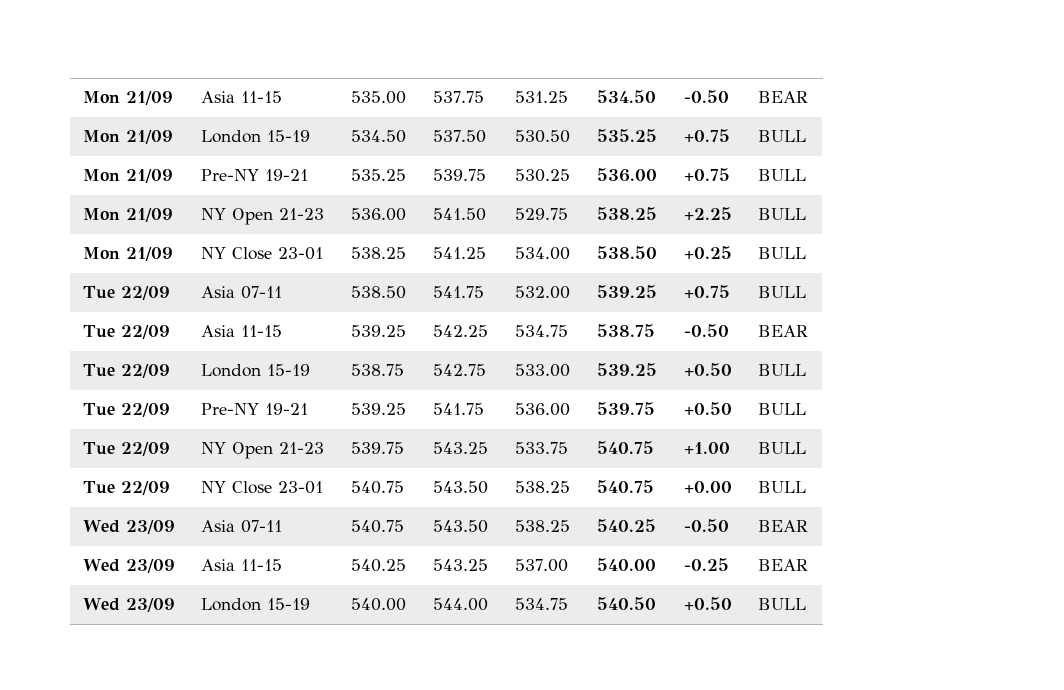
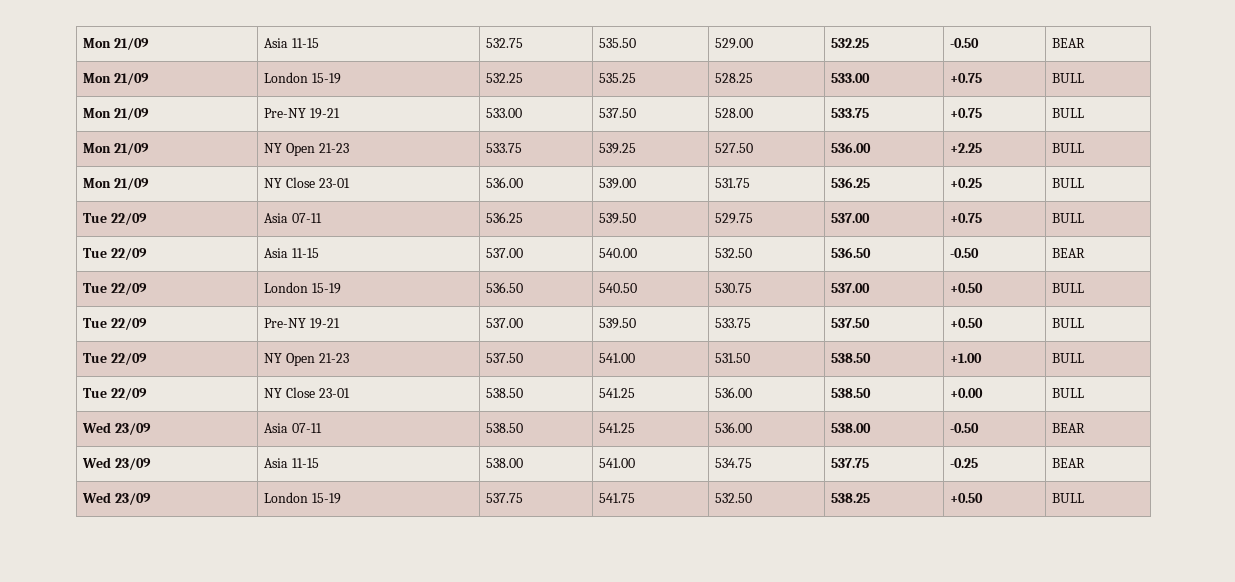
[350,91,406,104] [432,91,484,103] [514,91,568,103] [596,90,656,103] 535.00 | 537.75 | 531.25 | 534.50 -> [486,38,524,48] [599,38,637,48] [715,38,754,49] [831,38,870,48] 532.75 | 535.50 | 529.00 | 532.25
[350,130,406,143] [432,130,486,143] [514,130,570,143] [596,129,657,142] 534.50 | 537.50 | 530.50 | 535.25 -> [486,73,524,83] [599,73,637,83] [715,73,754,83] [831,73,871,83] 532.25 | 535.25 | 528.25 | 533.00
[350,169,406,181] [432,169,486,181] [514,169,570,182] [596,168,657,182] 535.25 | 539.75 | 530.25 | 536.00 -> [486,108,523,118] [599,108,637,118] [715,108,754,118] [831,108,870,118] 533.00 | 537.50 | 528.00 | 533.75
[350,208,406,221] [432,208,486,221] [514,208,568,220] [596,207,657,220] 536.00 | 541.50 | 529.75 | 538.25 -> [486,143,523,153] [599,143,637,154] [715,143,754,153] [831,142,872,153] 533.75 | 539.25 | 527.50 | 536.00
[350,247,406,259] [432,247,486,259] [514,247,570,260] [596,246,657,259] 538.25 | 541.25 | 534.00 | 538.50 -> [486,177,524,188] [599,178,637,189] [715,178,751,188] [831,177,871,188] 536.00 | 539.00 | 531.75 | 536.25
[350,286,406,299] [432,286,484,298] [514,286,570,299] [596,285,657,298] 538.50 | 541.75 | 532.00 | 539.25 -> [486,212,524,223] [599,213,637,224] [715,213,754,224] [831,213,871,223] 536.25 | 539.50 | 529.75 | 537.00
[350,325,406,337] [432,325,488,337] [514,325,568,337] [596,324,655,337] 539.25 | 542.25 | 534.75 | 538.75 -> [486,248,524,258] [599,248,638,258] [715,248,753,258] [831,247,872,258] 537.00 | 540.00 | 532.50 | 536.50
[350,364,404,376] [432,364,486,376] [514,364,570,377] [596,363,657,376] 538.75 | 542.75 | 533.00 | 539.25 -> [486,282,524,293] [599,283,638,293] [715,283,753,293] [831,283,871,293] 536.50 | 540.50 | 530.75 | 537.00
[350,403,406,415] [432,403,484,415] [514,403,570,416] [596,402,655,415] 539.25 | 541.75 | 536.00 | 539.75 -> [486,318,524,328] [599,318,637,329] [715,318,752,328] [831,318,871,328] 537.00 | 539.50 | 533.75 | 537.50
[350,442,404,454] [432,442,488,454] [514,442,568,454] [596,441,654,454] 539.75 | 543.25 | 533.75 | 540.75 -> [486,353,524,363] [599,353,636,363] [715,353,751,363] [831,353,872,363] 537.50 | 541.00 | 531.50 | 538.50
[350,481,404,494] [432,481,488,494] [514,481,570,493] [596,480,654,493] 540.75 | 543.50 | 538.25 | 540.75 -> [486,388,524,398] [599,388,636,398] [715,387,753,398] [831,388,872,398] 538.50 | 541.25 | 536.00 | 538.50
[350,520,404,533] [432,520,488,533] [514,520,570,532] [596,519,656,532] 540.75 | 543.50 | 538.25 | 540.25 -> [486,423,524,433] [599,423,636,433] [715,422,753,433] [831,423,872,433] 538.50 | 541.25 | 536.00 | 538.00
[350,559,406,572] [432,559,488,571] [514,559,568,572] [596,558,656,571] 540.25 | 543.25 | 537.00 | 540.00 -> [486,458,524,468] [599,458,636,468] [715,458,753,468] [831,458,870,468] 538.00 | 541.00 | 534.75 | 537.75
[350,598,406,611] [432,598,488,611] [514,598,568,610] [596,597,656,610] 540.00 | 544.00 | 534.75 | 540.50 -> [486,493,524,503] [599,493,636,503] [715,493,753,503] [831,493,871,503] 537.75 | 541.75 | 532.50 | 538.25

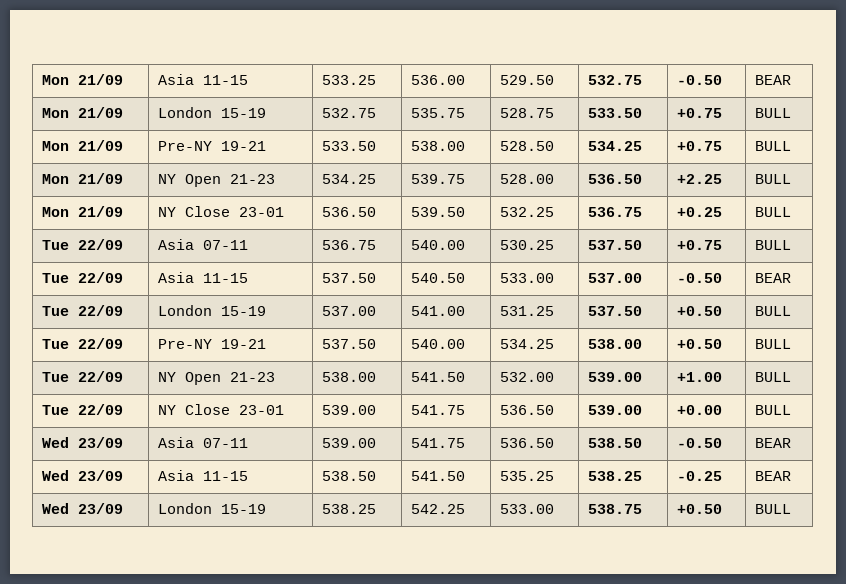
[486,38,524,48] [599,38,637,48] [715,38,754,49] [831,38,870,48] 532.75 | 535.50 | 529.00 | 532.25 -> [322,75,377,85] [411,75,466,85] [500,75,555,85] [588,75,643,85] 533.25 | 536.00 | 529.50 | 532.75
[486,73,524,83] [599,73,637,83] [715,73,754,83] [831,73,871,83] 532.25 | 535.25 | 528.25 | 533.00 -> [322,108,377,118] [411,108,466,118] [500,108,555,118] [588,108,643,118] 532.75 | 535.75 | 528.75 | 533.50
[486,108,523,118] [599,108,637,118] [715,108,754,118] [831,108,870,118] 533.00 | 537.50 | 528.00 | 533.75 -> [322,141,377,151] [411,141,466,151] [500,141,555,151] [588,141,643,151] 533.50 | 538.00 | 528.50 | 534.25
[486,143,523,153] [599,143,637,154] [715,143,754,153] [831,142,872,153] 533.75 | 539.25 | 527.50 | 536.00 -> [322,174,377,184] [411,174,466,184] [500,174,555,184] [588,174,643,184] 534.25 | 539.75 | 528.00 | 536.50
[486,177,524,188] [599,178,637,189] [715,178,751,188] [831,177,871,188] 536.00 | 539.00 | 531.75 | 536.25 -> [322,207,377,217] [411,207,466,217] [500,207,555,217] [588,207,643,217] 536.50 | 539.50 | 532.25 | 536.75
[486,212,524,223] [599,213,637,224] [715,213,754,224] [831,213,871,223] 536.25 | 539.50 | 529.75 | 537.00 -> [322,240,377,250] [411,240,466,250] [500,240,555,250] [588,240,643,250] 536.75 | 540.00 | 530.25 | 537.50
[486,248,524,258] [599,248,638,258] [715,248,753,258] [831,247,872,258] 537.00 | 540.00 | 532.50 | 536.50 -> [322,273,377,283] [411,273,466,283] [500,273,555,283] [588,273,643,283] 537.50 | 540.50 | 533.00 | 537.00
[486,282,524,293] [599,283,638,293] [715,283,753,293] [831,283,871,293] 536.50 | 540.50 | 530.75 | 537.00 -> [322,306,377,316] [411,306,466,316] [500,306,555,316] [588,306,643,316] 537.00 | 541.00 | 531.25 | 537.50
[486,318,524,328] [599,318,637,329] [715,318,752,328] [831,318,871,328] 537.00 | 539.50 | 533.75 | 537.50 -> [322,339,377,349] [411,339,466,349] [500,339,555,349] [588,339,643,349] 537.50 | 540.00 | 534.25 | 538.00
[486,353,524,363] [599,353,636,363] [715,353,751,363] [831,353,872,363] 537.50 | 541.00 | 531.50 | 538.50 -> [322,372,377,382] [411,372,466,382] [500,372,555,382] [588,372,643,382] 538.00 | 541.50 | 532.00 | 539.00
[486,388,524,398] [599,388,636,398] [715,387,753,398] [831,388,872,398] 538.50 | 541.25 | 536.00 | 538.50 -> [322,405,377,415] [411,405,466,415] [500,405,555,415] [588,405,643,415] 539.00 | 541.75 | 536.50 | 539.00
[486,423,524,433] [599,423,636,433] [715,422,753,433] [831,423,872,433] 538.50 | 541.25 | 536.00 | 538.00 -> [322,438,377,448] [411,438,466,448] [500,438,555,448] [588,438,643,448] 539.00 | 541.75 | 536.50 | 538.50
[486,458,524,468] [599,458,636,468] [715,458,753,468] [831,458,870,468] 538.00 | 541.00 | 534.75 | 537.75 -> [322,471,377,481] [411,471,466,481] [500,471,555,481] [588,471,643,481] 538.50 | 541.50 | 535.25 | 538.25
[486,493,524,503] [599,493,636,503] [715,493,753,503] [831,493,871,503] 537.75 | 541.75 | 532.50 | 538.25 -> [322,504,377,514] [411,504,466,514] [500,504,555,514] [588,504,643,514] 538.25 | 542.25 | 533.00 | 538.75

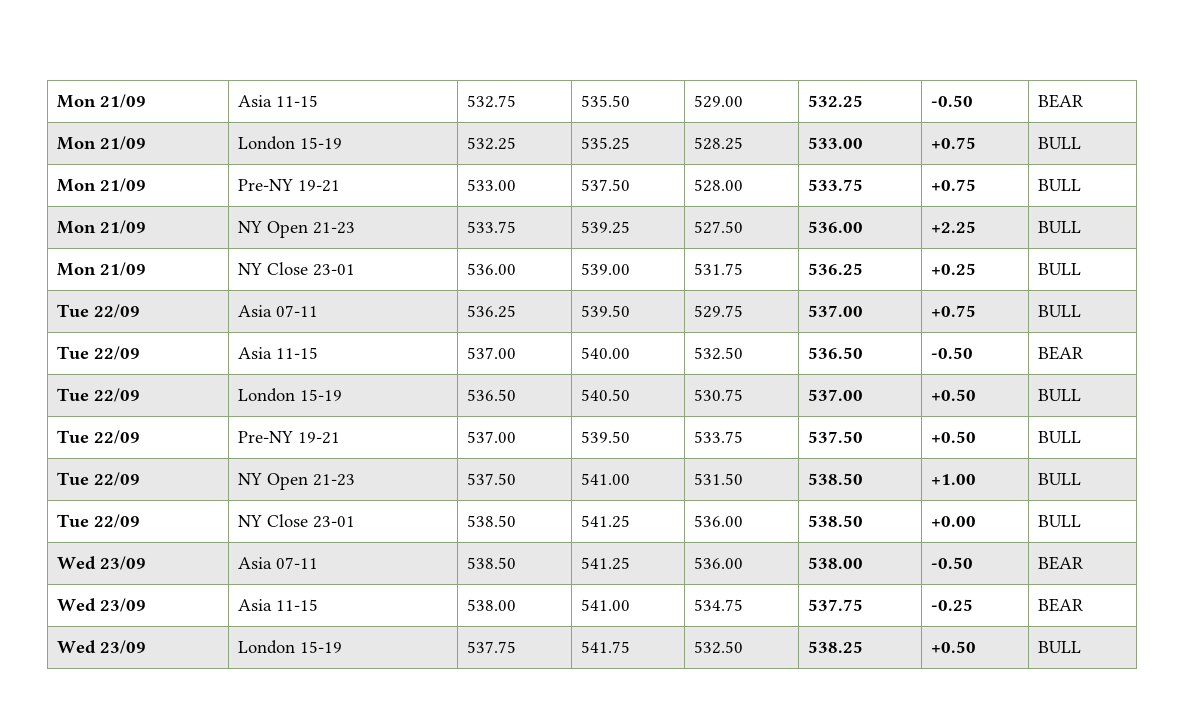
[322,75,377,85] [411,75,466,85] [500,75,555,85] [588,75,643,85] 533.25 | 536.00 | 529.50 | 532.75 -> [466,95,516,108] [580,95,630,107] [693,95,743,108] [807,95,863,107] 532.75 | 535.50 | 529.00 | 532.25
[322,108,377,118] [411,108,466,118] [500,108,555,118] [588,108,643,118] 532.75 | 535.75 | 528.75 | 533.50 -> [466,137,516,150] [580,137,630,150] [693,137,743,150] [807,137,863,149] 532.25 | 535.25 | 528.25 | 533.00
[322,141,377,151] [411,141,466,151] [500,141,555,151] [588,141,643,151] 533.50 | 538.00 | 528.50 | 534.25 -> [466,179,516,191] [580,179,630,191] [693,179,743,192] [807,179,863,191] 533.00 | 537.50 | 528.00 | 533.75
[322,174,377,184] [411,174,466,184] [500,174,555,184] [588,174,643,184] 534.25 | 539.75 | 528.00 | 536.50 -> [466,221,516,233] [580,221,630,234] [693,221,743,234] [807,221,863,233] 533.75 | 539.25 | 527.50 | 536.00
[322,207,377,217] [411,207,466,217] [500,207,555,217] [588,207,643,217] 536.50 | 539.50 | 532.25 | 536.75 -> [466,263,516,275] [580,263,630,275] [693,263,743,275] [807,263,863,275] 536.00 | 539.00 | 531.75 | 536.25
[322,240,377,250] [411,240,466,250] [500,240,555,250] [588,240,643,250] 536.75 | 540.00 | 530.25 | 537.50 -> [466,305,516,318] [580,305,630,317] [693,305,743,318] [807,305,863,317] 536.25 | 539.50 | 529.75 | 537.00
[322,273,377,283] [411,273,466,283] [500,273,555,283] [588,273,643,283] 537.50 | 540.50 | 533.00 | 537.00 -> [466,347,516,359] [580,347,630,359] [693,347,743,360] [807,347,863,359] 537.00 | 540.00 | 532.50 | 536.50
[322,306,377,316] [411,306,466,316] [500,306,555,316] [588,306,643,316] 537.00 | 541.00 | 531.25 | 537.50 -> [466,389,516,401] [580,389,630,401] [693,389,743,401] [807,389,863,401] 536.50 | 540.50 | 530.75 | 537.00
[322,339,377,349] [411,339,466,349] [500,339,555,349] [588,339,643,349] 537.50 | 540.00 | 534.25 | 538.00 -> [466,431,516,443] [580,431,630,443] [693,431,743,443] [807,431,863,443] 537.00 | 539.50 | 533.75 | 537.50
[322,372,377,382] [411,372,466,382] [500,372,555,382] [588,372,643,382] 538.00 | 541.50 | 532.00 | 539.00 -> [466,473,516,485] [580,473,630,485] [693,473,743,485] [807,473,863,485] 537.50 | 541.00 | 531.50 | 538.50
[322,405,377,415] [411,405,466,415] [500,405,555,415] [588,405,643,415] 539.00 | 541.75 | 536.50 | 539.00 -> [466,515,516,527] [580,515,630,528] [693,515,743,527] [807,515,863,527] 538.50 | 541.25 | 536.00 | 538.50
[322,438,377,448] [411,438,466,448] [500,438,555,448] [588,438,643,448] 539.00 | 541.75 | 536.50 | 538.50 -> [466,557,516,569] [580,557,630,570] [693,557,743,569] [807,557,863,569] 538.50 | 541.25 | 536.00 | 538.00
[322,471,377,481] [411,471,466,481] [500,471,555,481] [588,471,643,481] 538.50 | 541.50 | 535.25 | 538.25 -> [466,599,516,611] [580,599,630,611] [693,599,743,611] [807,599,863,611] 538.00 | 541.00 | 534.75 | 537.75
[322,504,377,514] [411,504,466,514] [500,504,555,514] [588,504,643,514] 538.25 | 542.25 | 533.00 | 538.75 -> [466,641,516,653] [580,641,630,653] [693,641,743,654] [807,641,863,653] 537.75 | 541.75 | 532.50 | 538.25

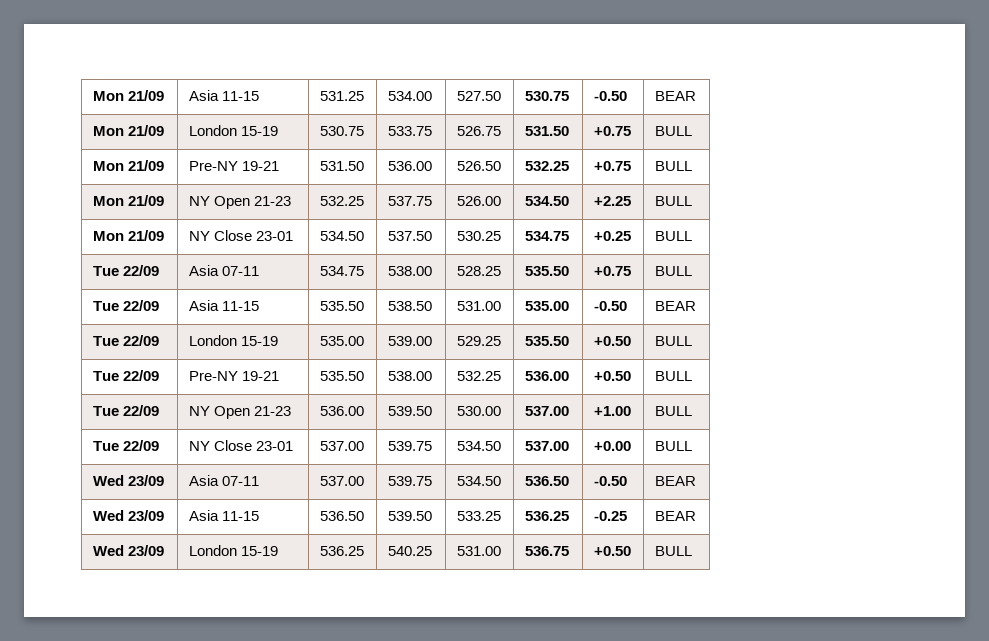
[466,95,516,108] [580,95,630,107] [693,95,743,108] [807,95,863,107] 532.75 | 535.50 | 529.00 | 532.25 -> [319,91,364,101] [387,91,432,101] [456,91,501,101] [524,91,569,101] 531.25 | 534.00 | 527.50 | 530.75
[466,137,516,150] [580,137,630,150] [693,137,743,150] [807,137,863,149] 532.25 | 535.25 | 528.25 | 533.00 -> [319,126,364,136] [387,126,432,136] [456,126,501,136] [524,126,569,136] 530.75 | 533.75 | 526.75 | 531.50
[466,179,516,191] [580,179,630,191] [693,179,743,192] [807,179,863,191] 533.00 | 537.50 | 528.00 | 533.75 -> [319,161,364,171] [387,161,432,171] [456,161,501,171] [524,161,569,171] 531.50 | 536.00 | 526.50 | 532.25
[466,221,516,233] [580,221,630,234] [693,221,743,234] [807,221,863,233] 533.75 | 539.25 | 527.50 | 536.00 -> [319,196,364,206] [387,196,432,206] [456,196,501,206] [524,196,569,206] 532.25 | 537.75 | 526.00 | 534.50
[466,263,516,275] [580,263,630,275] [693,263,743,275] [807,263,863,275] 536.00 | 539.00 | 531.75 | 536.25 -> [319,231,364,241] [387,231,432,241] [456,231,501,241] [524,231,569,241] 534.50 | 537.50 | 530.25 | 534.75
[466,305,516,318] [580,305,630,317] [693,305,743,318] [807,305,863,317] 536.25 | 539.50 | 529.75 | 537.00 -> [319,266,364,276] [387,266,432,276] [456,266,501,276] [524,266,569,276] 534.75 | 538.00 | 528.25 | 535.50
[466,347,516,359] [580,347,630,359] [693,347,743,360] [807,347,863,359] 537.00 | 540.00 | 532.50 | 536.50 -> [319,301,364,311] [387,301,432,311] [456,301,501,311] [524,301,569,311] 535.50 | 538.50 | 531.00 | 535.00
[466,389,516,401] [580,389,630,401] [693,389,743,401] [807,389,863,401] 536.50 | 540.50 | 530.75 | 537.00 -> [319,336,364,346] [387,336,432,346] [456,336,501,346] [524,336,569,346] 535.00 | 539.00 | 529.25 | 535.50
[466,431,516,443] [580,431,630,443] [693,431,743,443] [807,431,863,443] 537.00 | 539.50 | 533.75 | 537.50 -> [319,371,364,381] [387,371,432,381] [456,371,501,381] [524,371,569,381] 535.50 | 538.00 | 532.25 | 536.00
[466,473,516,485] [580,473,630,485] [693,473,743,485] [807,473,863,485] 537.50 | 541.00 | 531.50 | 538.50 -> [319,406,364,416] [387,406,432,416] [456,406,501,416] [524,406,569,416] 536.00 | 539.50 | 530.00 | 537.00
[466,515,516,527] [580,515,630,528] [693,515,743,527] [807,515,863,527] 538.50 | 541.25 | 536.00 | 538.50 -> [319,441,364,451] [387,441,432,451] [456,441,501,451] [524,441,569,451] 537.00 | 539.75 | 534.50 | 537.00
[466,557,516,569] [580,557,630,570] [693,557,743,569] [807,557,863,569] 538.50 | 541.25 | 536.00 | 538.00 -> [319,476,364,486] [387,476,432,486] [456,476,501,486] [524,476,569,486] 537.00 | 539.75 | 534.50 | 536.50
[466,599,516,611] [580,599,630,611] [693,599,743,611] [807,599,863,611] 538.00 | 541.00 | 534.75 | 537.75 -> [319,511,364,521] [387,511,432,521] [456,511,501,521] [524,511,569,521] 536.50 | 539.50 | 533.25 | 536.25
[466,641,516,653] [580,641,630,653] [693,641,743,654] [807,641,863,653] 537.75 | 541.75 | 532.50 | 538.25 -> [319,546,364,556] [387,546,432,556] [456,546,501,556] [524,546,569,556] 536.25 | 540.25 | 531.00 | 536.75

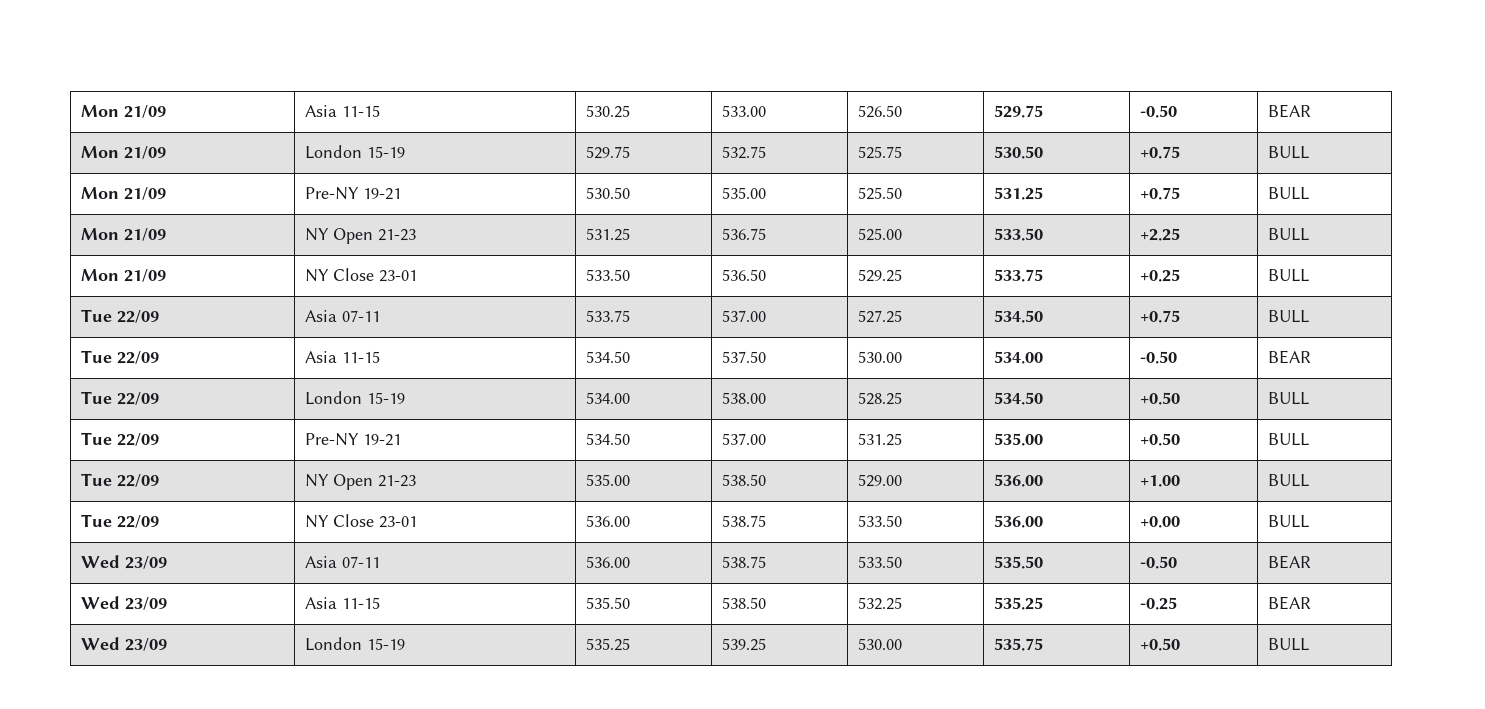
[319,91,364,101] [387,91,432,101] [456,91,501,101] [524,91,569,101] 531.25 | 534.00 | 527.50 | 530.75 -> [585,105,630,118] [721,105,766,117] [857,105,902,118] [993,105,1043,118] 530.25 | 533.00 | 526.50 | 529.75
[319,126,364,136] [387,126,432,136] [456,126,501,136] [524,126,569,136] 530.75 | 533.75 | 526.75 | 531.50 -> [585,146,630,159] [721,146,766,159] [857,146,902,159] [993,146,1043,159] 529.75 | 532.75 | 525.75 | 530.50
[319,161,364,171] [387,161,432,171] [456,161,501,171] [524,161,569,171] 531.50 | 536.00 | 526.50 | 532.25 -> [585,187,630,199] [721,187,766,199] [857,187,902,200] [993,187,1043,200] 530.50 | 535.00 | 525.50 | 531.25
[319,196,364,206] [387,196,432,206] [456,196,501,206] [524,196,569,206] 532.25 | 537.75 | 526.00 | 534.50 -> [585,228,630,241] [721,228,766,240] [857,228,902,241] [993,228,1043,241] 531.25 | 536.75 | 525.00 | 533.50
[319,231,364,241] [387,231,432,241] [456,231,501,241] [524,231,569,241] 534.50 | 537.50 | 530.25 | 534.75 -> [585,269,630,281] [721,269,766,281] [857,269,902,282] [993,269,1043,282] 533.50 | 536.50 | 529.25 | 533.75
[319,266,364,276] [387,266,432,276] [456,266,501,276] [524,266,569,276] 534.75 | 538.00 | 528.25 | 535.50 -> [585,310,630,322] [721,310,766,322] [857,310,902,323] [993,310,1043,323] 533.75 | 537.00 | 527.25 | 534.50
[319,301,364,311] [387,301,432,311] [456,301,501,311] [524,301,569,311] 535.50 | 538.50 | 531.00 | 535.00 -> [585,351,630,363] [721,351,766,363] [857,351,902,363] [993,351,1043,364] 534.50 | 537.50 | 530.00 | 534.00
[319,336,364,346] [387,336,432,346] [456,336,501,346] [524,336,569,346] 535.00 | 539.00 | 529.25 | 535.50 -> [585,392,630,404] [721,392,766,404] [857,392,902,405] [993,392,1043,405] 534.00 | 538.00 | 528.25 | 534.50
[319,371,364,381] [387,371,432,381] [456,371,501,381] [524,371,569,381] 535.50 | 538.00 | 532.25 | 536.00 -> [585,433,630,445] [721,433,766,445] [857,433,902,446] [993,433,1043,446] 534.50 | 537.00 | 531.25 | 535.00
[319,406,364,416] [387,406,432,416] [456,406,501,416] [524,406,569,416] 536.00 | 539.50 | 530.00 | 537.00 -> [585,474,630,486] [721,474,766,486] [857,474,902,487] [993,474,1043,487] 535.00 | 538.50 | 529.00 | 536.00
[319,441,364,451] [387,441,432,451] [456,441,501,451] [524,441,569,451] 537.00 | 539.75 | 534.50 | 537.00 -> [585,515,630,527] [721,515,766,527] [857,515,902,527] [993,515,1043,528] 536.00 | 538.75 | 533.50 | 536.00
[319,476,364,486] [387,476,432,486] [456,476,501,486] [524,476,569,486] 537.00 | 539.75 | 534.50 | 536.50 -> [585,556,630,568] [721,556,766,568] [857,556,902,568] [993,556,1043,569] 536.00 | 538.75 | 533.50 | 535.50
[319,511,364,521] [387,511,432,521] [456,511,501,521] [524,511,569,521] 536.50 | 539.50 | 533.25 | 536.25 -> [585,597,630,609] [721,597,766,609] [857,597,902,610] [993,597,1043,610] 535.50 | 538.50 | 532.25 | 535.25
[319,546,364,556] [387,546,432,556] [456,546,501,556] [524,546,569,556] 536.25 | 540.25 | 531.00 | 536.75 -> [585,638,630,651] [721,638,766,651] [857,638,902,650] [993,638,1043,651] 535.25 | 539.25 | 530.00 | 535.75

